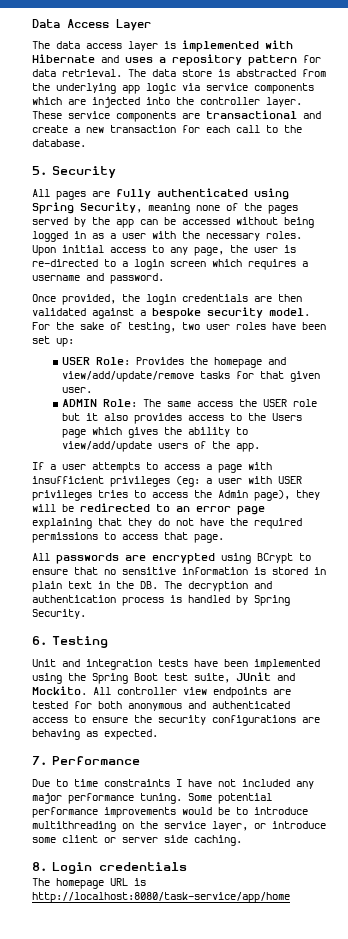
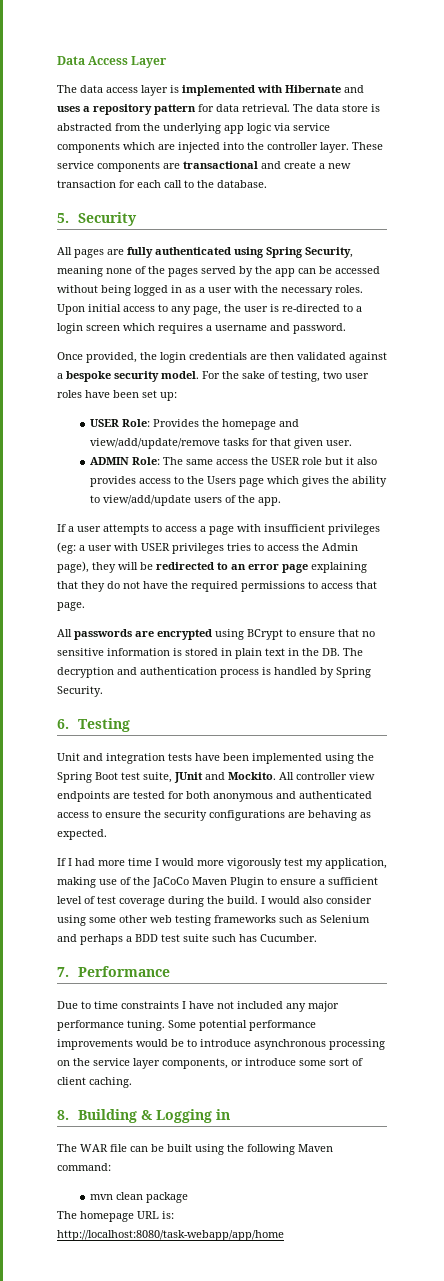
(158, 734) none -> [57,858,387,869] [57,877,378,888] [57,896,372,907] [57,915,370,926] [57,934,317,945] // If I had more time I would more vigorously test my application, making use of the JaCoCo Maven Plugin to ensure a sufficient level of test coverage during the build. I would also consider using some other web testing frameworks such as Selenium and perhaps a BDD test suite such has Cucumber.
[32,821,116,832] multithreading -> [254,1039,385,1050] asynchronous processing
[212,821,248,831] layer, -> [133,1058,228,1069] layer components,
[62,835,242,846] [32,862,188,874] client or server side caching. // 8. Login credentials -> [329,1058,363,1066] [57,1077,132,1088] [57,1109,231,1123] [57,1144,333,1155] [57,1163,111,1171] [90,1192,189,1203] sort of client caching. // 8. Building & Logging in // The WAR file can be built using the following Maven command: // mvn clean package
[134,878,146,886] [32,892,290,903] is http://localhost:8080/task-service/app/home -> [162,1211,174,1219] [57,1230,284,1241] is: http://localhost:8080/task-webapp/app/home

